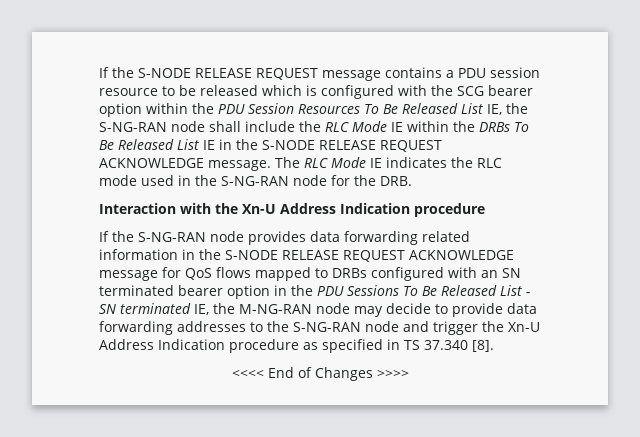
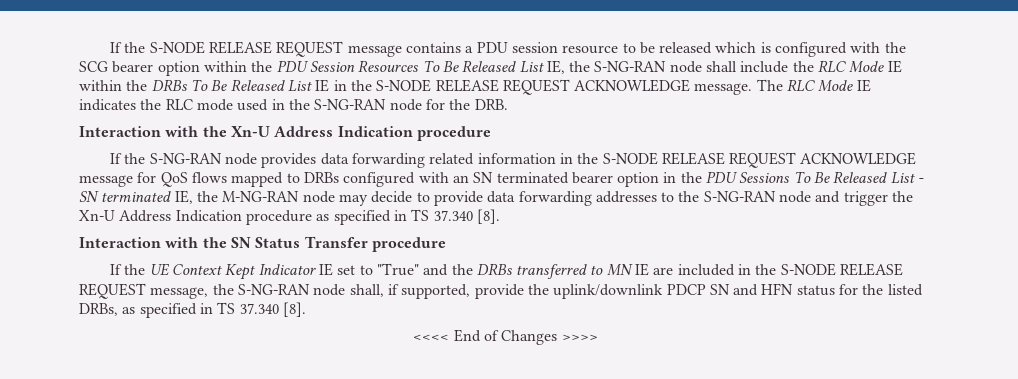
(494, 346) none -> [79,236,446,252] [109,263,904,280] [79,283,923,299] [79,302,306,318] // Interaction with the SN Status Transfer procedure // If the UE Context Kept Indicator IE set to "True" and the DRBs transferred to MN IE are included in the S-NODE RELEASE REQUEST message, the S-NG-RAN node shall, if supported, provide the uplink/downlink PDCP SN and HFN status for the listed DRBs, as specified in TS 37.340 [8].

